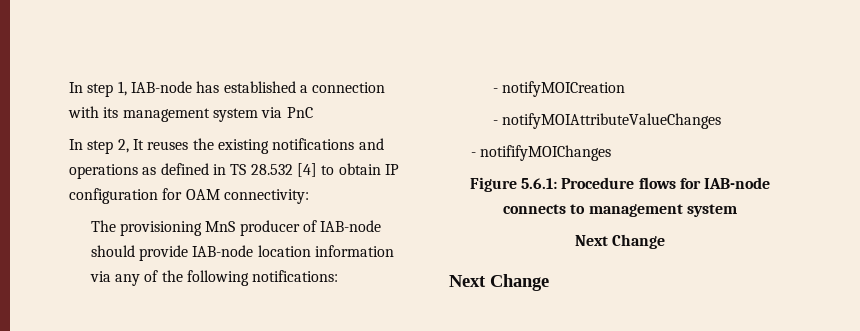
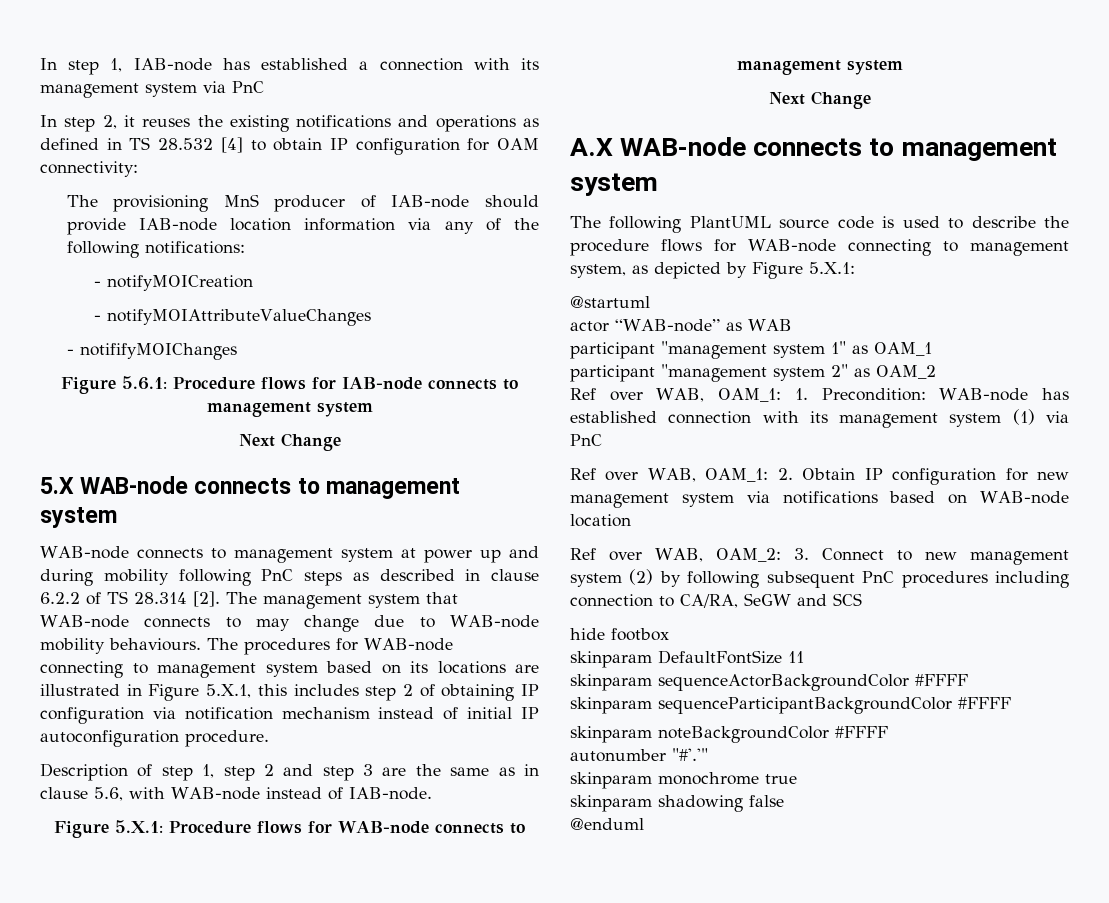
[132,139,144,150] It -> [123,115,135,127] it
[449,274,549,291] Next Change -> [40,476,460,499] [40,507,117,528] [40,546,539,563] [40,569,539,586] [40,591,458,609] [40,615,540,632] [40,638,453,655] [40,661,539,678] [40,684,539,701] [40,707,539,724] [40,730,269,747] [40,763,539,781] [40,787,432,801] [54,820,525,838] [736,60,903,75] [768,91,871,109] [570,137,1057,161] [570,173,658,196] [570,216,1069,233] [570,239,1069,256] [570,262,855,279] [570,296,650,308] [570,319,792,332] [570,341,932,359] [570,364,936,382] [570,388,1069,402] [570,409,1069,428] [570,434,602,446] [570,468,1069,485] [570,491,1070,508] [570,514,631,527] [570,548,1069,565] [570,569,1069,588] [570,593,862,608] [570,628,669,641] [570,650,804,668] [570,674,968,691] [570,697,1011,714] [570,726,888,743] [570,748,708,762] [570,772,797,789] [570,795,784,812] [570,818,644,830] 5.X WAB-node connects to management system // WAB-node connects to management system at power up and during mobility following PnC steps as described in clause 6.2.2 of TS 28.314 [2]. The management system that WAB-node connects to may change due to WAB-node mobility behaviours. The procedures for WAB-node connecting to management system based on its locations are illustrated in Figure 5.X.1, this includes step 2 of obtaining IP configuration via notification mechanism instead of initial IP autoconfiguration procedure. // Description of step 1, step 2 and step 3 are the same as in clause 5.6, with WAB-node instead of IAB-node. // Figure 5.X.1: Procedure flows for WAB-node connects to management system // Next Change // A.X WAB-node connects to management system // The following PlantUML source code is used to describe the procedure flows for WAB-node connecting to management system, as depicted by Figure 5.X.1: // @startuml // actor “WAB-node” as WAB // participant "management system 1" as OAM_1 // participant "management system 2" as OAM_2 // Ref over WAB, OAM_1: 1. Precondition: WAB-node has established connection with its management system (1) via PnC // Ref over WAB, OAM_1: 2. Obtain IP configuration for new management system via notifications based on WAB-node location // Ref over WAB, OAM_2: 3. Connect to new management system (2) by following subsequent PnC procedures including connection to CA/RA, SeGW and SCS // hide footbox // skinparam DefaultFontSize 11 // skinparam sequenceActorBackgroundColor #FFFF // skinparam sequenceParticipantBackgroundColor #FFFF // skinparam noteBackgroundColor #FFFF // autonumber "#'.'" // skinparam monochrome true // skinparam shadowing false // @enduml

